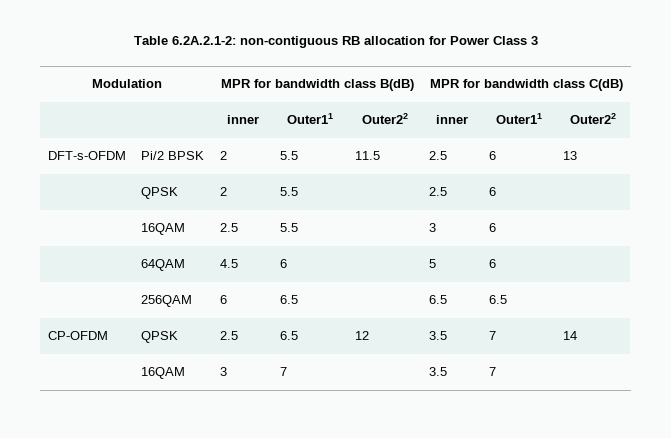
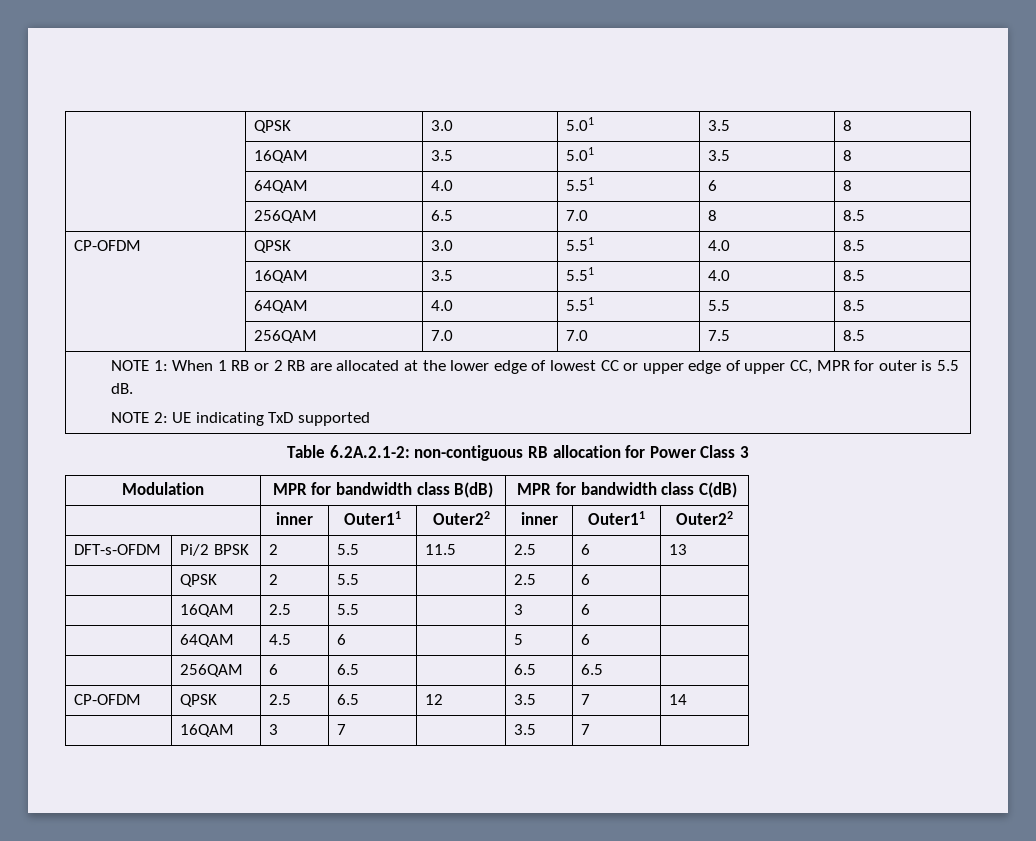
(133, 40) none -> [254,120,292,133] [431,120,454,131] [566,117,595,131] [708,120,731,131] [843,120,853,131] [254,150,309,163] [431,150,454,161] [566,147,595,161] [708,150,731,161] [843,150,853,161] [254,180,309,193] [431,180,454,191] [566,177,595,191] [708,180,718,191] [843,180,853,191] [254,210,318,223] [431,210,454,221] [566,210,589,221] [708,210,718,221] [843,210,866,221] [74,240,142,251] [254,240,292,253] [431,240,454,251] [566,237,595,251] [708,240,731,251] [843,240,866,251] [254,270,309,283] [431,270,454,281] [566,267,595,281] [708,270,731,281] [843,270,866,281] [254,300,309,313] [431,300,454,311] [566,297,595,311] [708,300,731,311] [843,300,866,311] [254,330,318,343] [431,330,454,341] [566,330,589,341] [708,330,731,341] [843,330,866,341] [111,360,960,374] [111,383,134,394] [111,412,371,426] | QPSK | 3.0 | 5.01 | 3.5 | 8 // | 16QAM | 3.5 | 5.01 | 3.5 | 8 // | 64QAM | 4.0 | 5.51 | 6 | 8 // | 256QAM | 6.5 | 7.0 | 8 | 8.5 // CP-OFDM | QPSK | 3.0 | 5.51 | 4.0 | 8.5 // | 16QAM | 3.5 | 5.51 | 4.0 | 8.5 // | 64QAM | 4.0 | 5.51 | 5.5 | 8.5 // | 256QAM | 7.0 | 7.0 | 7.5 | 8.5 // NOTE 1: When 1 RB or 2 RB are allocated at the lower edge of lowest CC or upper edge of upper CC, MPR for outer is 5.5 dB. // NOTE 2: UE indicating TxD supported //

